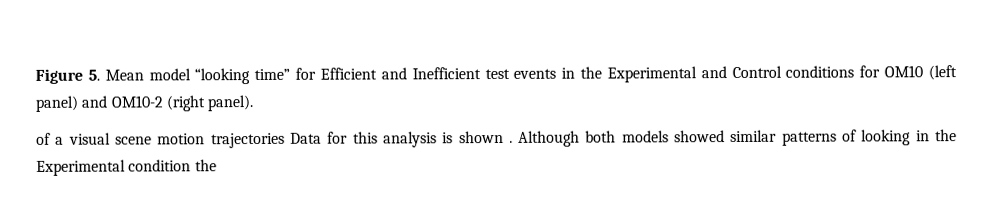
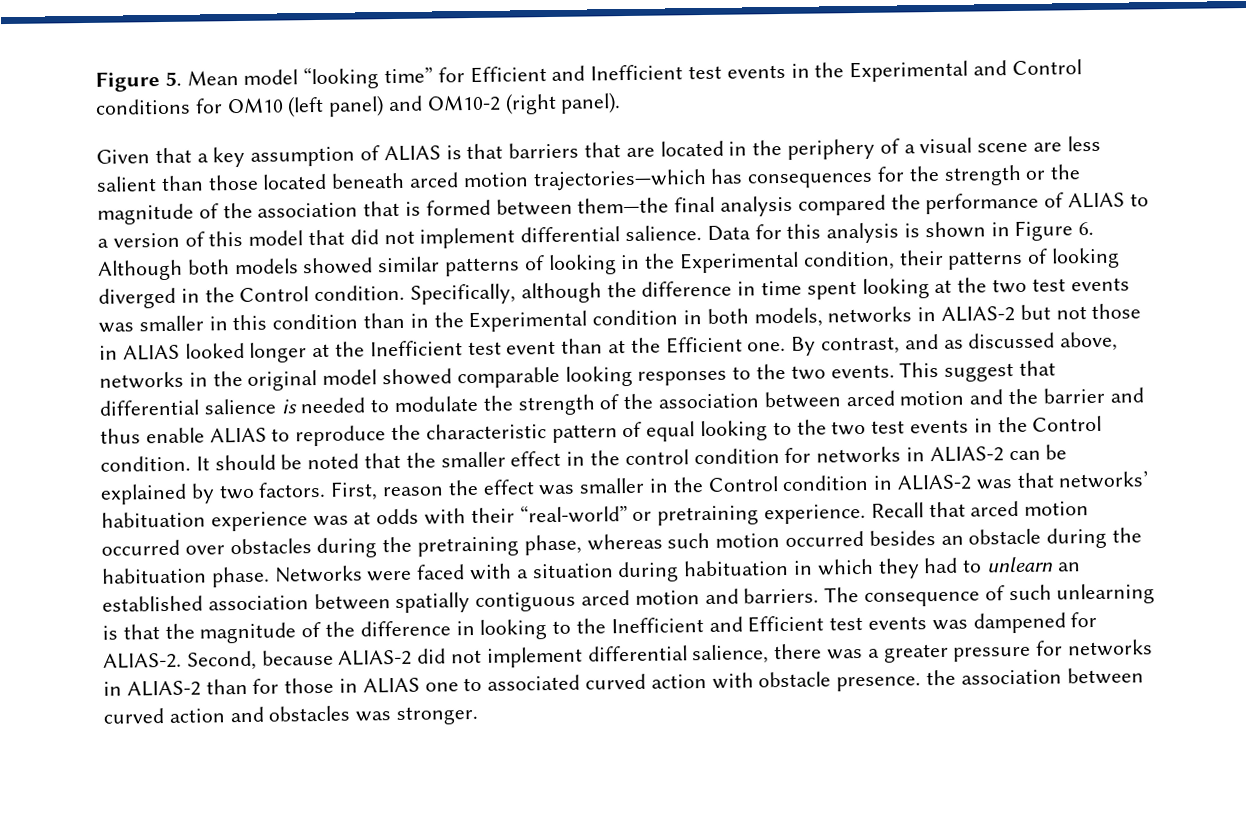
[36,132,285,149] of a visual scene motion trajectories -> [96,135,1101,168] [96,164,1082,192] [97,192,1149,225] [97,225,703,249] Given that a key assumption of ALIAS is that barriers that are located in the periphery of a visual scene are less salient than those located beneath arced motion trajectories—which has consequences for the strength or the magnitude of the association that is formed between them—the final analysis compared the performance of ALIAS to a version of this model that did not implement differential salience.
[508,140,513,143] . -> [990,220,1095,241] in Figure 6.
[128,159,217,172] condition the -> [802,247,1121,271] [98,277,1130,309] [98,303,1142,333] [99,331,1119,363] [99,360,1057,391] [99,387,1144,416] [100,415,1103,447] [100,444,1068,472] [100,470,1151,505] [101,500,1090,532] [101,527,1143,559] [101,556,1081,588] [102,583,1156,614] [102,611,1098,644] [103,639,1154,671] [103,667,1144,697] [103,705,480,726] condition, their patterns of looking diverged in the Control condition. Specifically, although the difference in time spent looking at the two test events was smaller in this condition than in the Experimental condition in both models, networks in ALIAS-2 but not those in ALIAS looked longer at the Inefficient test event than at the Efficient one. By contrast, and as discussed above, networks in the original model showed comparable looking responses to the two events. This suggest that differential salience is needed to modulate the strength of the association between arced motion and the barrier and thus enable ALIAS to reproduce the characteristic pattern of equal looking to the two test events in the Control condition. It should be noted that the smaller effect in the control condition for networks in ALIAS-2 can be explained by two factors. First, reason the effect was smaller in the Control condition in ALIAS-2 was that networks’ habituation experience was at odds with their “real-world” or pretraining experience. Recall that arced motion occurred over obstacles during the pretraining phase, whereas such motion occurred besides an obstacle during the habituation phase. Networks were faced with a situation during habituation in which they had to unlearn an established association between spatially contiguous arced motion and barriers. The consequence of such unlearning is that the magnitude of the difference in looking to the Inefficient and Efficient test events was dampened for ALIAS-2. Second, because ALIAS-2 did not implement differential salience, there was a greater pressure for networks in ALIAS-2 than for those in ALIAS one to associated curved action with obstacle presence. the association between curved action and obstacles was stronger.

